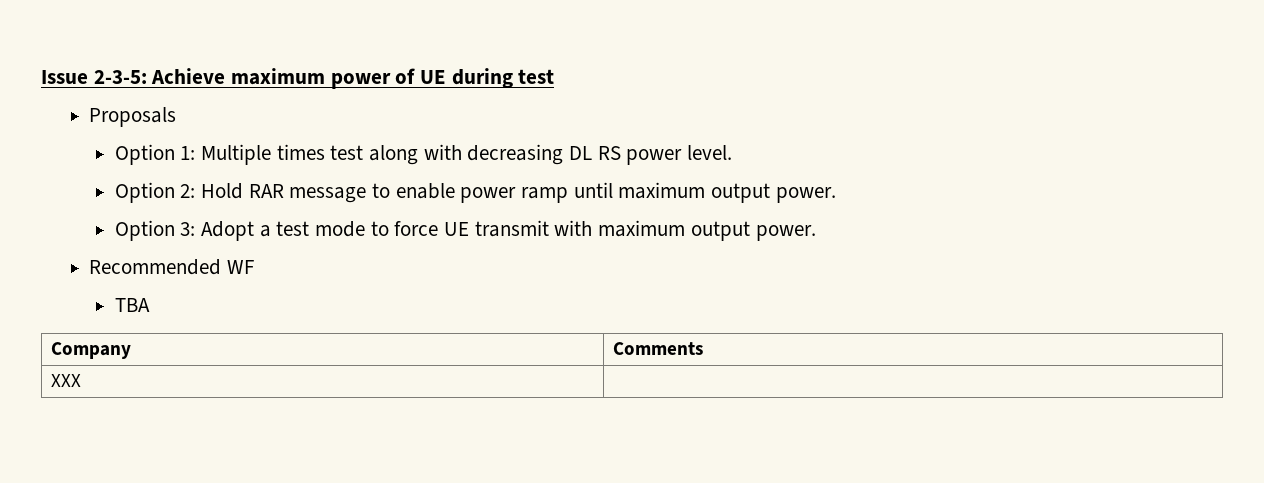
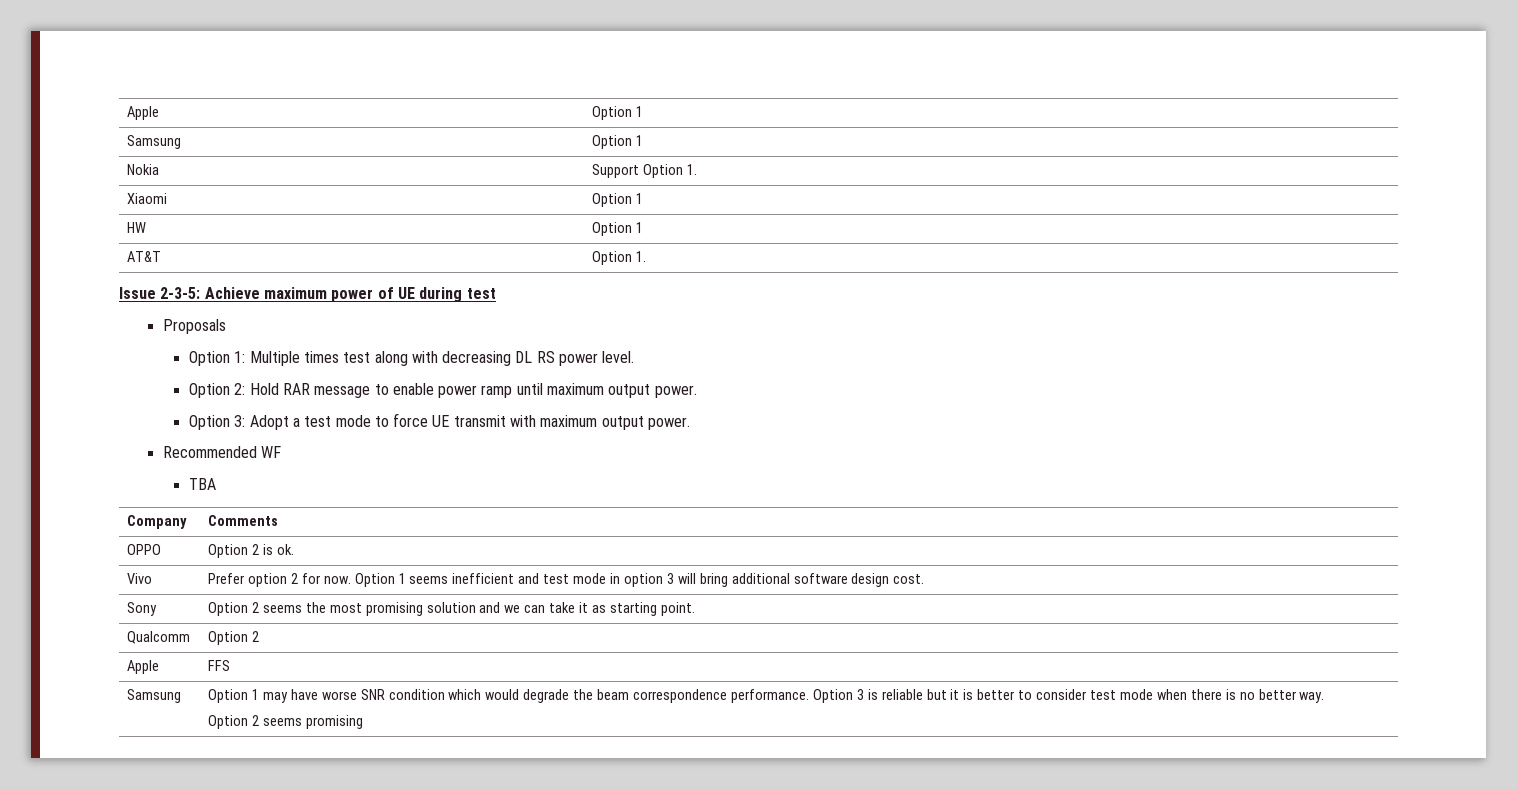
(41, 77) none -> [127,106,160,120] [592,106,643,120] [127,135,182,149] [592,135,643,149] [127,164,160,175] [592,164,697,178] [127,193,168,204] [592,193,643,207] [127,222,147,233] [592,222,643,236] [127,251,162,262] [592,251,646,265] Apple | Option 1 // Samsung | Option 1 // Nokia | Support Option 1. // Xiaomi | Option 1 // HW | Option 1 // AT&T | Option 1. //
[50,374,81,387] XXX | -> [127,544,162,555] [208,544,294,558] [127,573,153,584] [208,573,925,587] [127,602,158,616] [208,602,695,616] [127,631,191,644] [208,631,259,645] [127,660,160,674] [208,660,231,671] [127,689,182,703] [208,689,1325,703] [208,715,363,729] OPPO | Option 2 is ok. // Vivo | Prefer option 2 for now. Option 1 seems inefficient and test mode in option 3 will bring additional software design cost. // Sony | Option 2 seems the most promising solution and we can take it as starting point. // Qualcomm | Option 2 // Apple | FFS // Samsung | Option 1 may have worse SNR condition which would degrade the beam correspondence performance. Option 3 is reliable but it is better to consider test mode when there is no better way. // Option 2 seems promising

